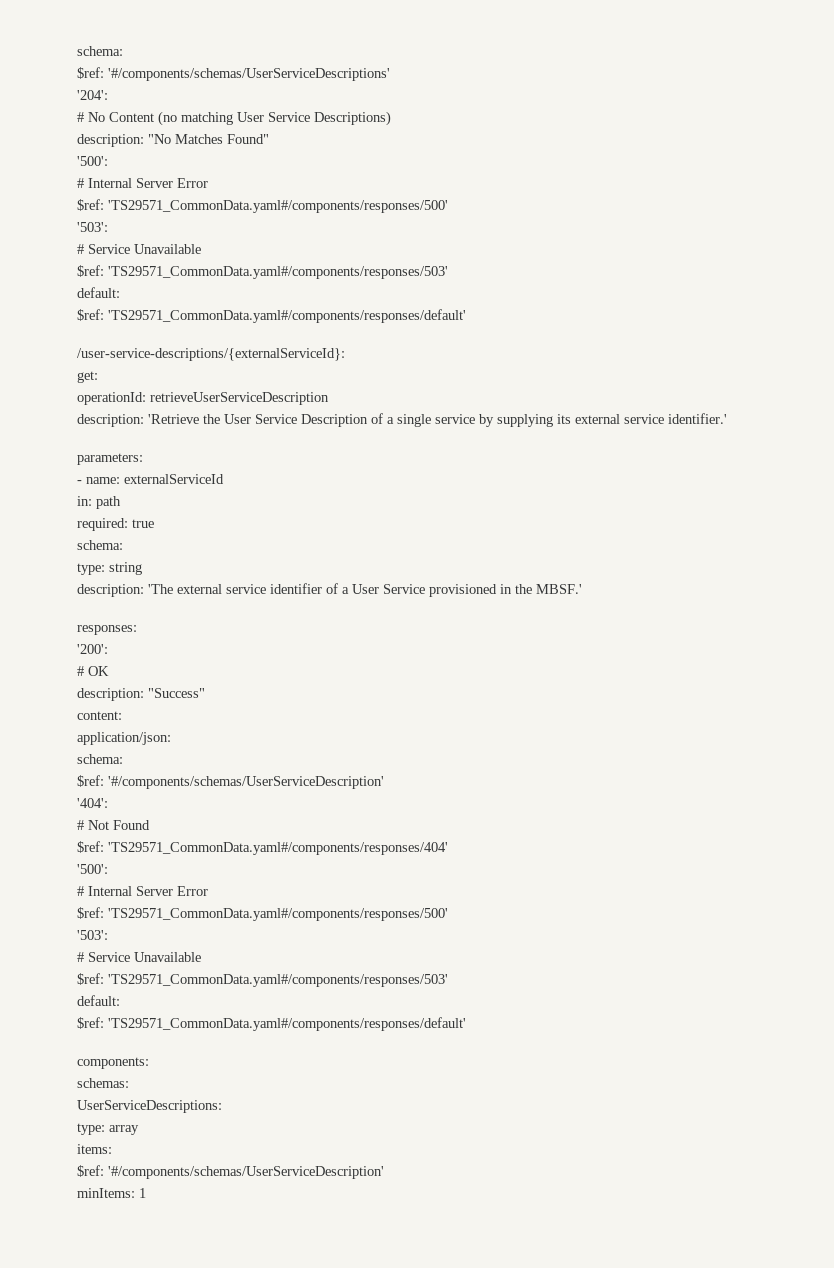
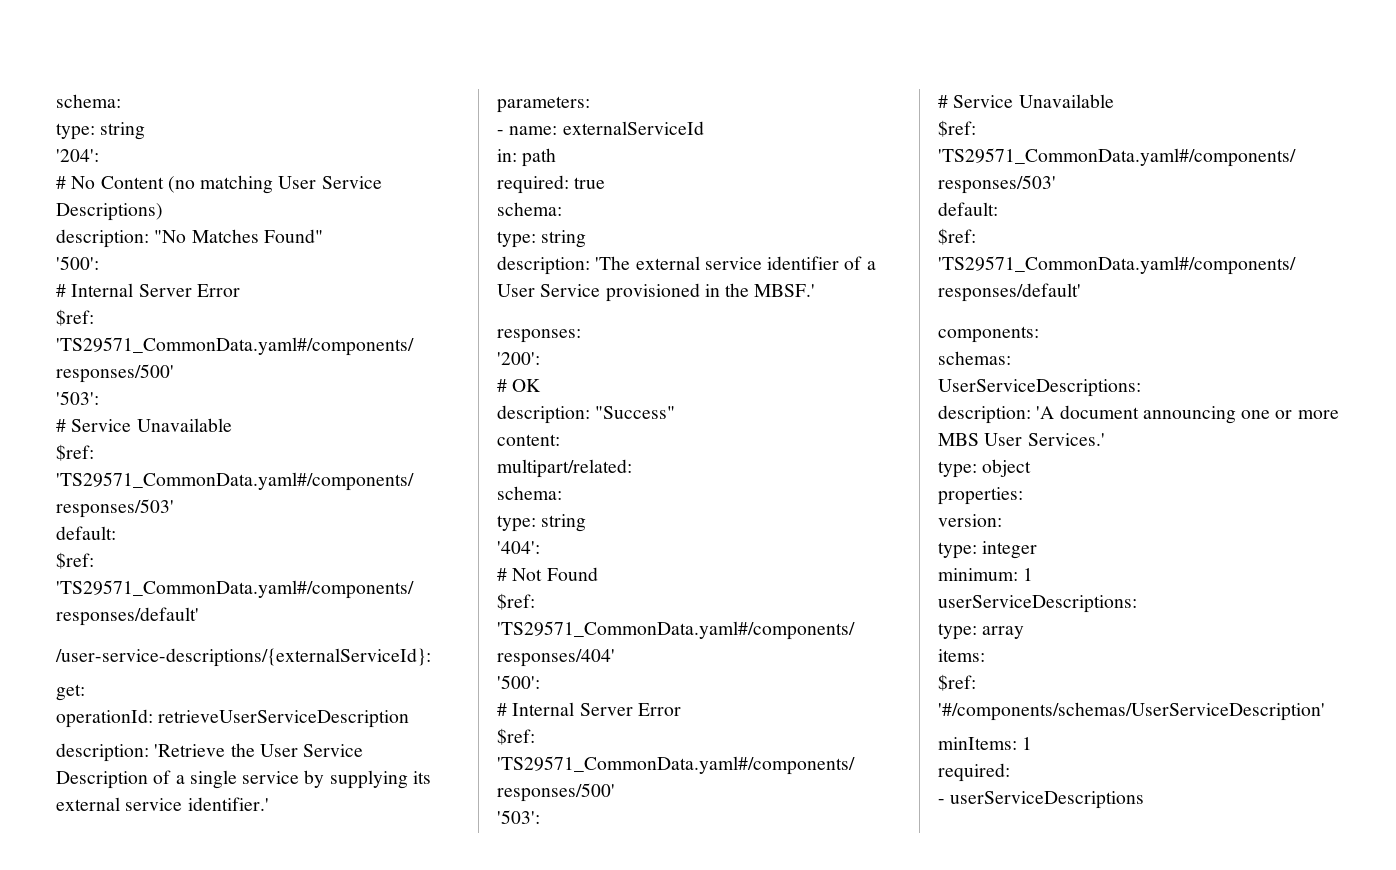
[77,46,123,56] [77,67,390,81] schema: // $ref: '#/components/schemas/UserServiceDescriptions' -> [56,94,121,108] [56,122,146,140] schema: // type: string
[77,732,171,745] [77,754,123,764] [77,775,384,789] application/json: // schema: // $ref: '#/components/schemas/UserServiceDescription' -> [497,459,632,478] [497,486,562,500] [497,514,587,532] multipart/related: // schema: // type: string
(222, 1106) none -> [938,405,1339,424] [938,433,1105,446] [938,459,1032,478] [938,487,1023,505] [938,514,1002,527] [938,541,1038,559] [938,568,1034,581] [938,595,1137,613] // description: 'A document announcing one or more MBS User Services.' // type: object // properties: // version: // type: integer // minimum: 1 // userServiceDescriptions:
(146, 1193) none -> [938,763,1010,782] [938,791,1145,809] // required: // - userServiceDescriptions

